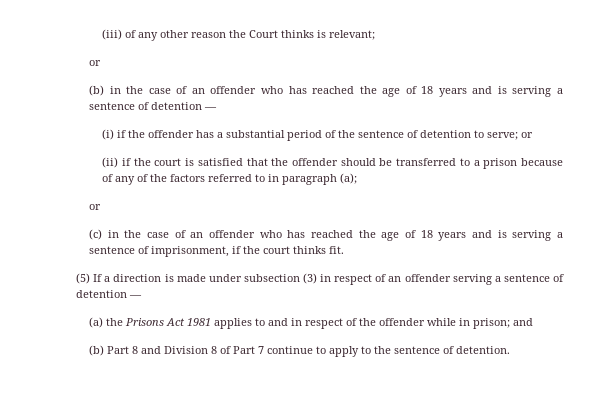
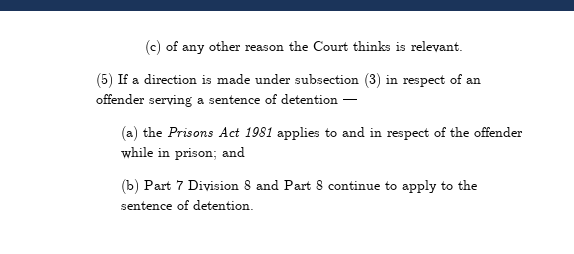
[102,29,123,40] (iii) -> [145,40,162,55] (c)
[329,30,376,40] [89,60,102,66] [89,85,564,97] [89,102,218,110] [102,129,534,141] [102,157,564,169] [102,173,358,185] [89,204,102,210] [89,229,563,241] [89,246,345,257] relevant; // or // (b) in the case of an offender who has reached the age of 18 years and is serving a sentence of detention — // (i) if the offender has a substantial period of the sentence of detention to serve; or // (ii) if the court is satisfied that the offender should be transferred to a prison because of any of the factors referred to in paragraph (a); // or // (c) in the case of an offender who has reached the age of 18 years and is serving a sentence of imprisonment, if the court thinks fit. -> [411,41,464,53] relevant.
[132,346,265,354] 8 and Division 8 of Part 7 -> [175,180,323,192] 7 Division 8 and Part 8

